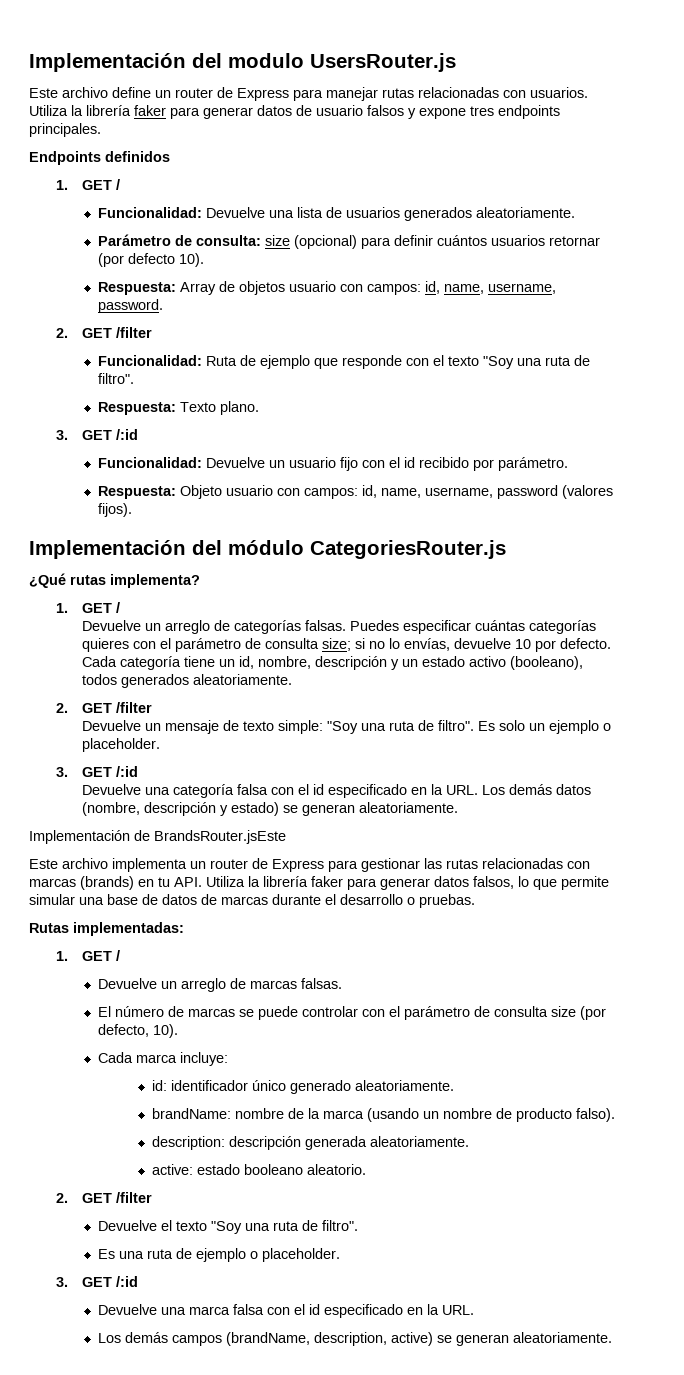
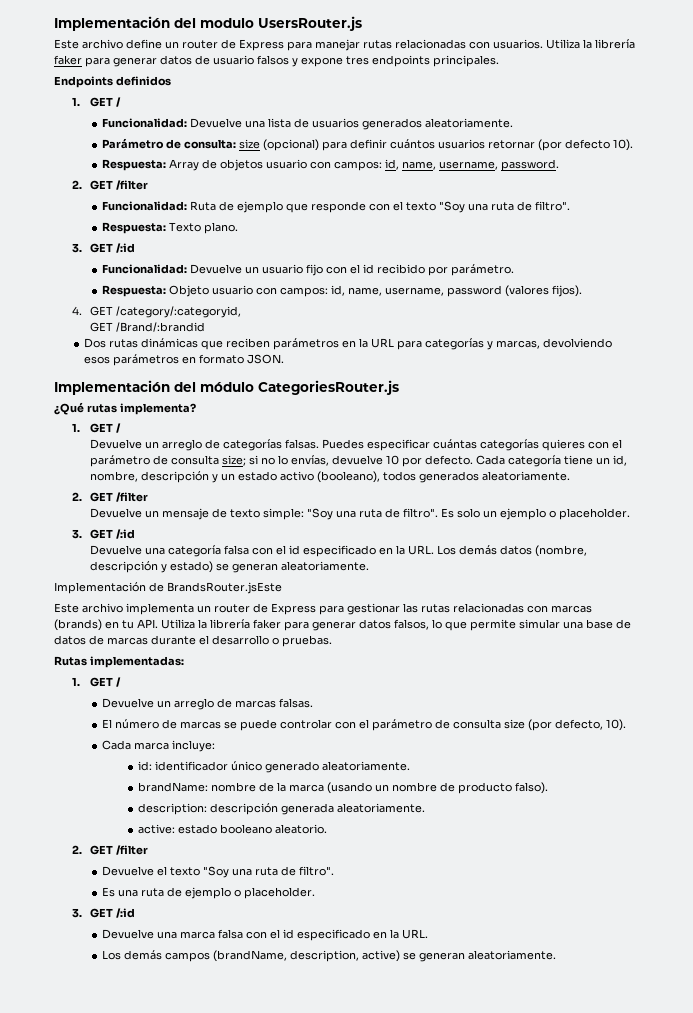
(133, 510) none -> [71,306,241,318] [89,322,205,332] [84,338,613,350] [84,354,285,366] // 4. GET /category/:categoryid, // GET /Brand/:brandid // Dos rutas dinámicas que reciben parámetros en la URL para categorías y marcas, devolviendo esos parámetros en formato JSON.

